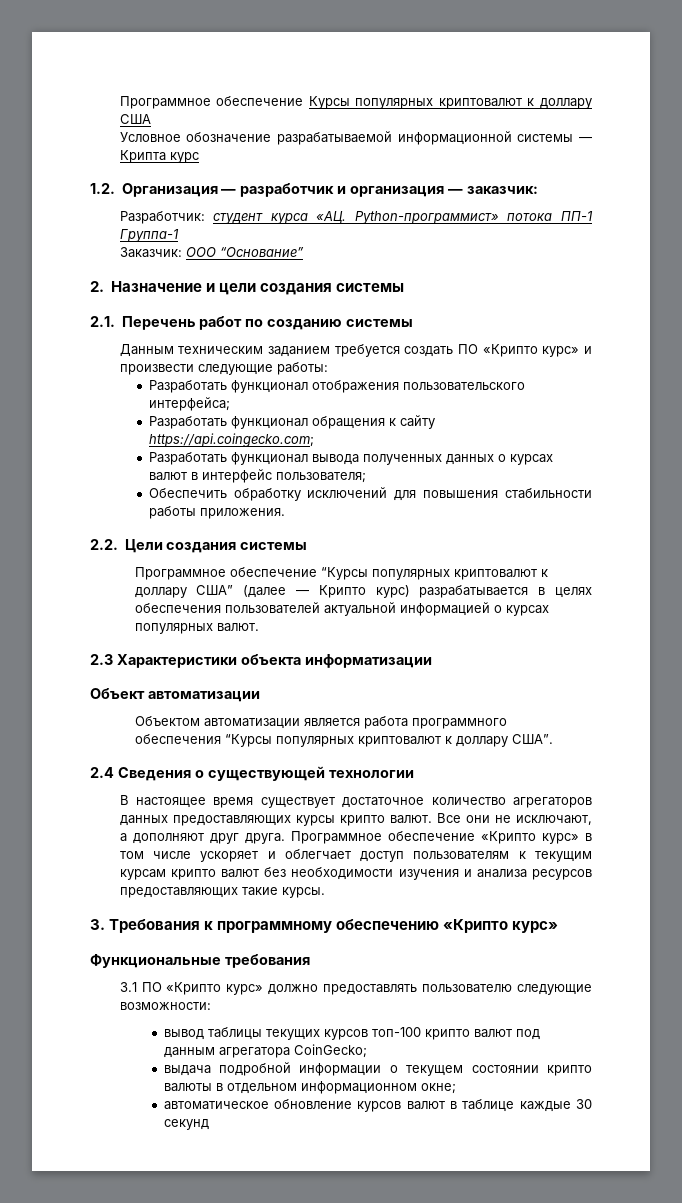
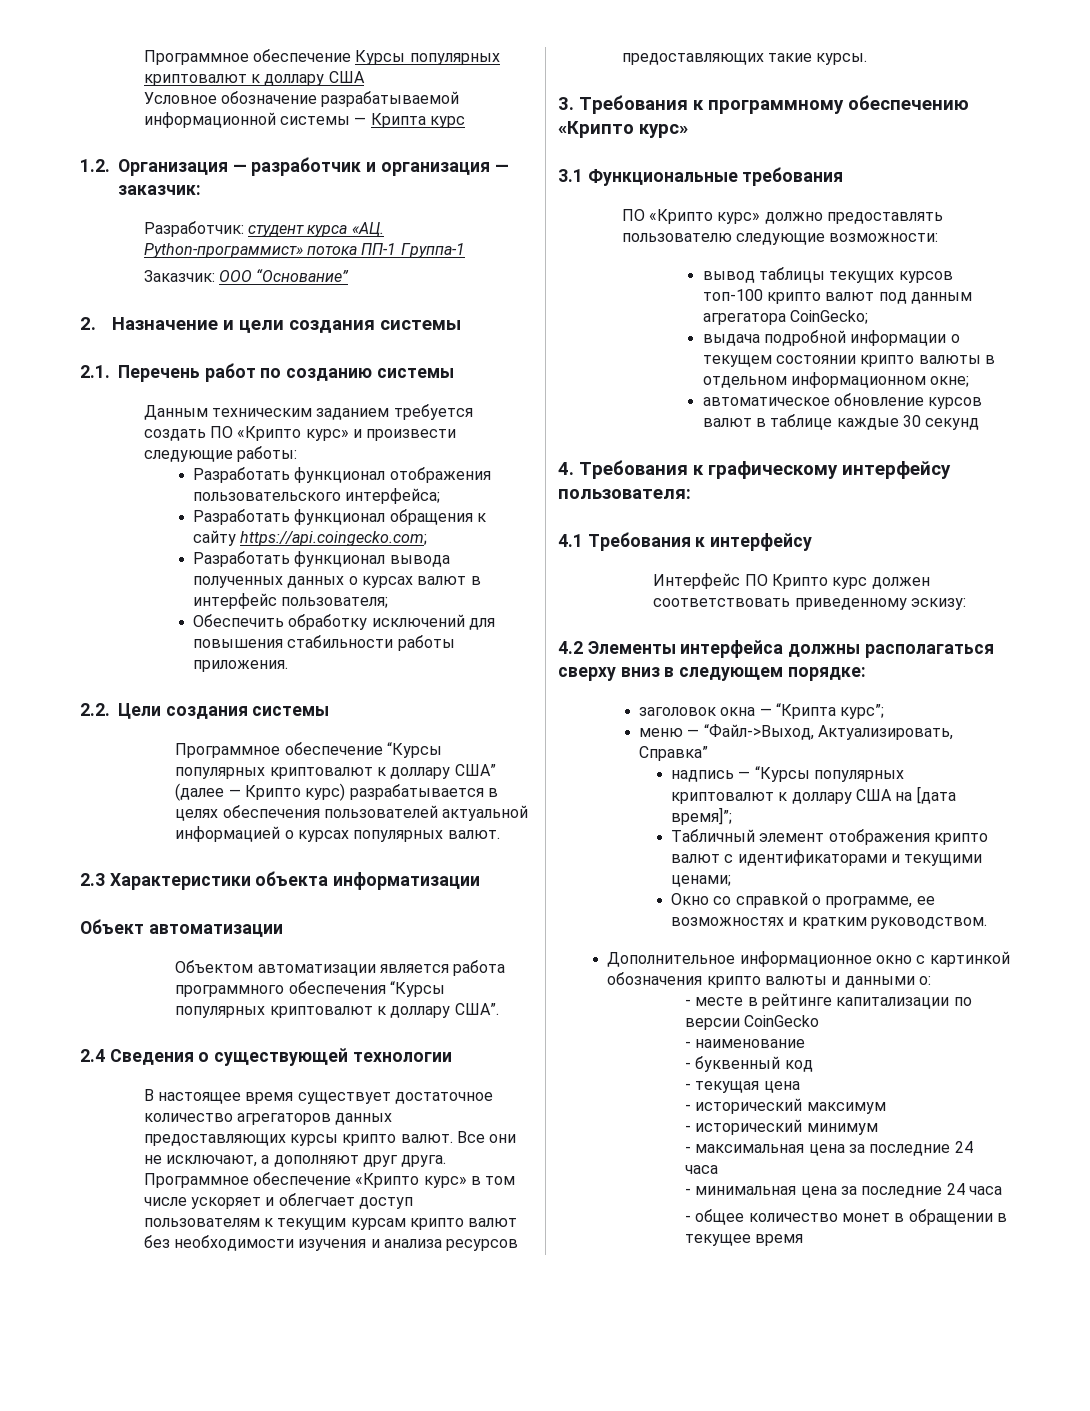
(559, 927) none -> [558,169,583,182] 3.1
[119,982,137,992] 3.1 -> (844, 176) none
(209, 1124) none -> [558,460,951,479] [558,489,691,499] [558,532,813,551] [653,573,930,589] [653,598,966,610] [558,640,994,658] [558,667,866,681] [639,703,885,719] [639,724,954,740] [639,746,709,761] [670,766,904,782] [670,786,956,804] [670,807,732,825] [670,829,988,845] [670,850,983,866] [670,875,731,887] [670,892,935,908] [670,917,987,929] [607,951,1010,967] [607,972,931,988] [685,993,972,1009] [685,1015,820,1030] [685,1039,806,1048] [685,1056,813,1072] [685,1081,800,1093] [685,1098,886,1114] [685,1119,878,1135] [685,1141,973,1156] [685,1165,719,1174] [685,1183,1003,1198] [685,1209,1008,1225] [685,1234,804,1246] // 4. Требования к графическому интерфейсу пользователя: // 4.1 Требования к интерфейсу // Интерфейс ПО Крипто курс должен соответствовать приведенному эскизу: // 4.2 Элементы интерфейса должны располагаться сверху вниз в следующем порядке: // заголовок окна — “Крипта курс”; // меню — “Файл->Выход, Актуализировать, Справка” // надпись — “Курсы популярных криптовалют к доллару США на [дата время]”; // Табличный элемент отображения крипто валют с идентификаторами и текущими ценами; // Окно со справкой о программе, ее возможностях и кратким руководством. // Дополнительное информационное окно с картинкой обозначения крипто валюты и данными о: // - месте в рейтинге капитализации по версии CoinGecko // - наименование // - буквенный код // - текущая цена // - исторический максимум // - исторический минимум // - максимальная цена за последние 24 часа // - минимальная цена за последние 24 часа // - общее количество монет в обращении в текущее время

